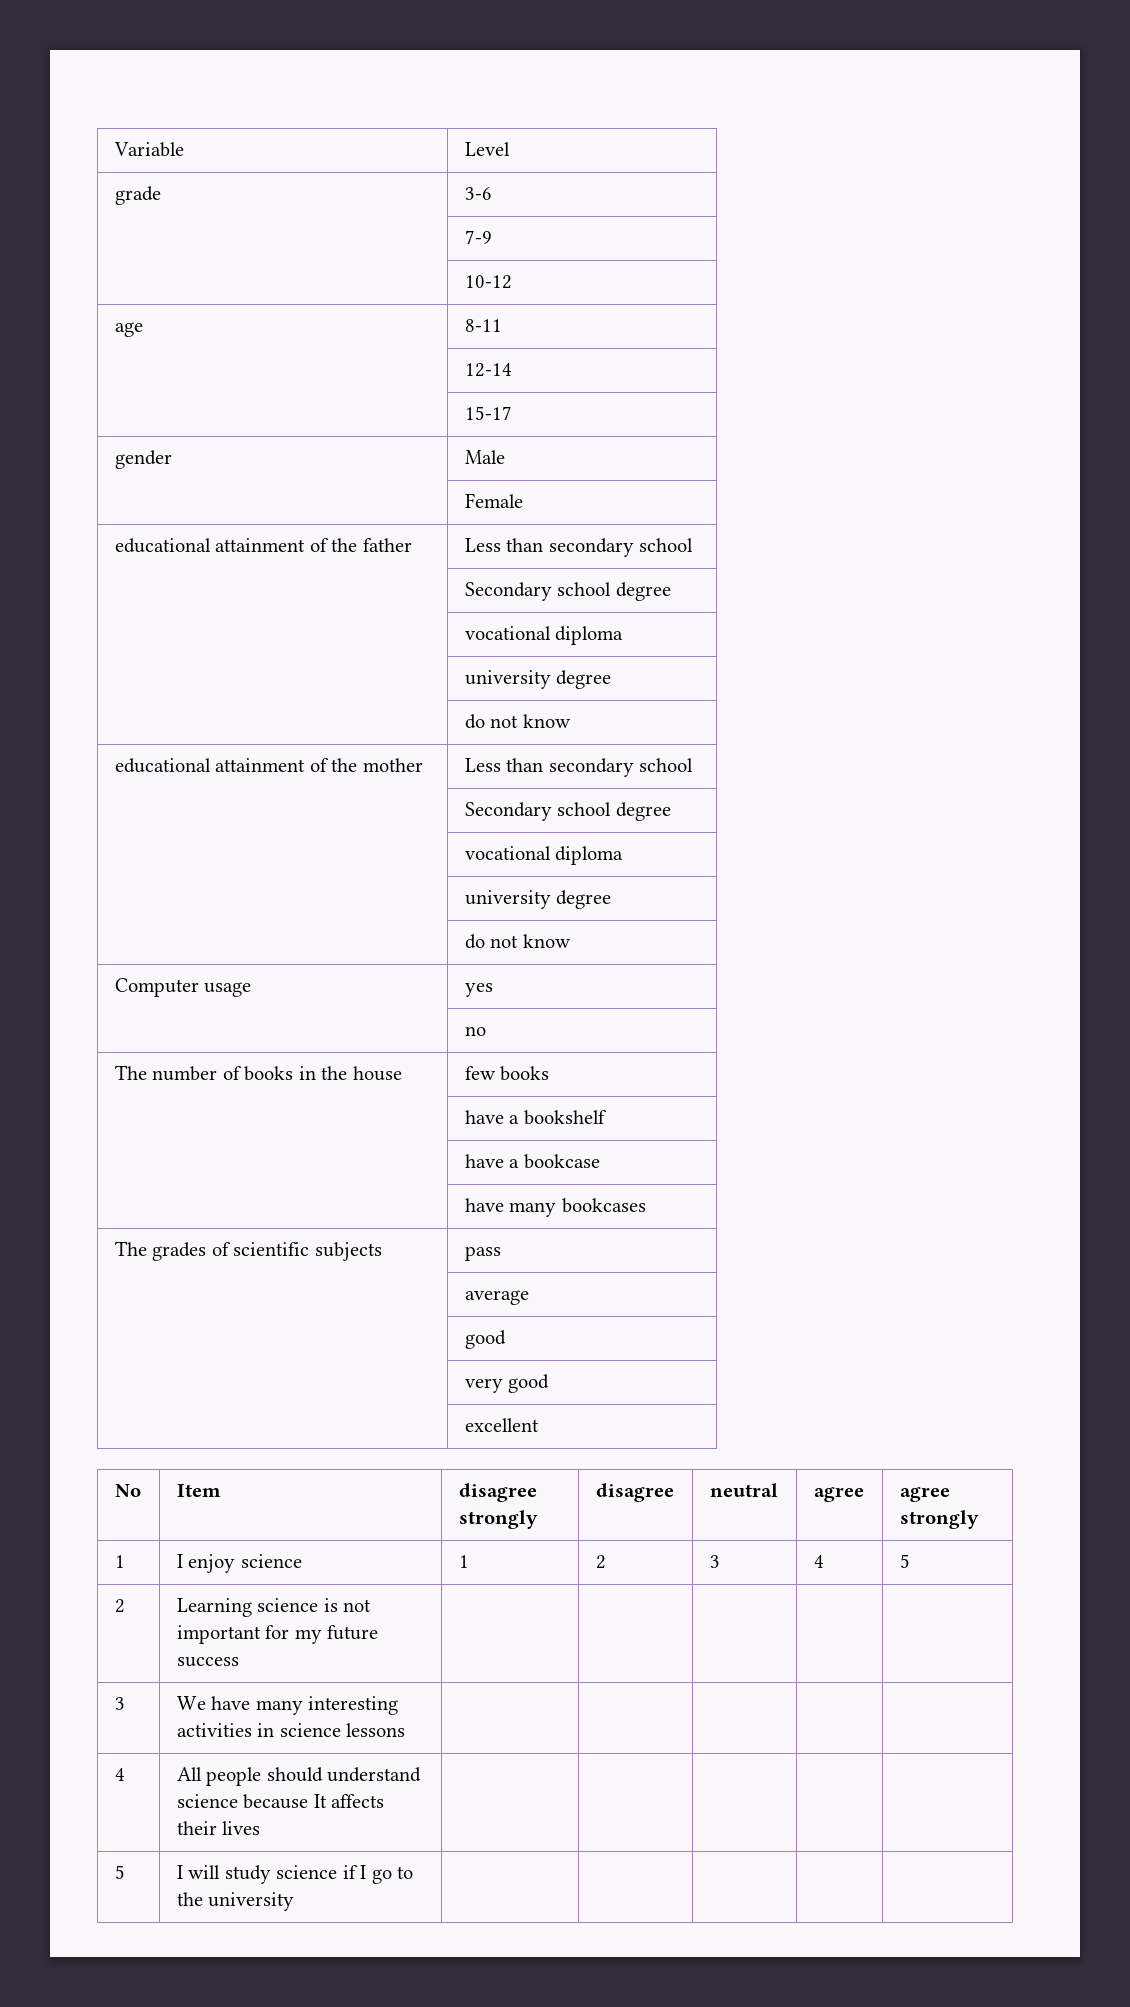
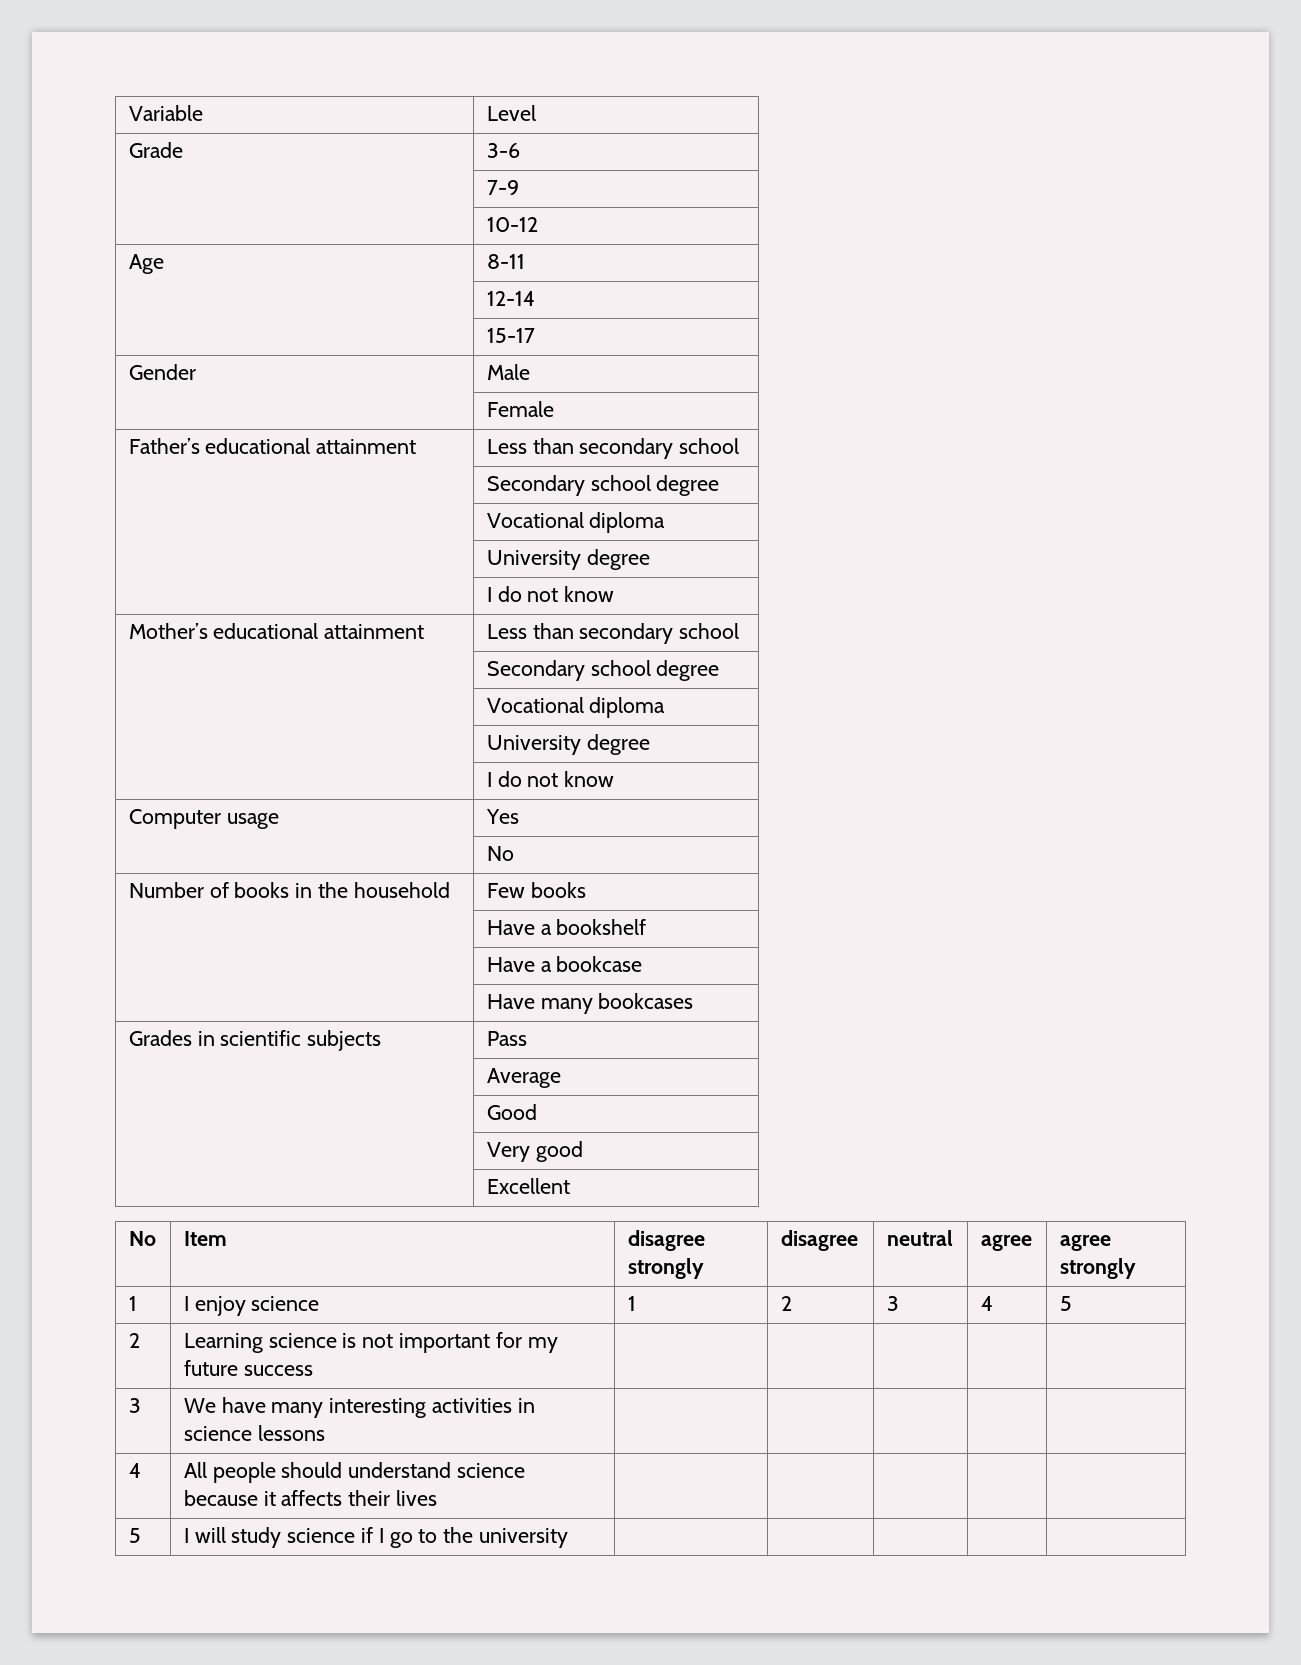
[114,186,161,205] grade -> [128,142,183,158] Grade
[114,322,143,337] age -> [128,254,164,274] Age
[114,450,172,469] gender -> [128,364,196,380] Gender
[114,538,412,553] [464,538,694,557] [464,582,671,601] [464,626,624,645] [464,670,612,689] [464,714,571,729] [114,758,423,773] [464,758,694,777] [464,802,671,821] [464,846,624,865] [464,890,612,909] educational attainment of the father | Less than secondary school // | Secondary school degree // | vocational diploma // | university degree // | do not know // educational attainment of the mother | Less than secondary school // | Secondary school degree // | vocational diploma // | university degree // | -> [128,438,417,454] [486,438,740,459] [486,475,720,496] [486,512,666,533] [486,549,650,570] [486,586,615,602] [128,623,425,639] [486,623,740,644] [486,660,720,681] [486,697,666,718] [486,734,650,755] [486,772,492,787] Father’s educational attainment | Less than secondary school // | Secondary school degree // | Vocational diploma // | University degree // | I do not know // Mother’s educational attainment | Less than secondary school // | Secondary school degree // | Vocational diploma // | University degree // | I
[464,983,493,997] [464,1026,486,1036] [114,1065,218,1081] yes // | no // The number -> [485,809,519,824] [486,846,514,861] [128,882,204,898] Yes // | No // Number
[352,1066,402,1081] [464,1066,496,1080] house | few -> [353,882,450,898] [486,883,525,898] household | Few
[464,1110,504,1124] have -> [486,920,535,935] Have
[464,1154,504,1168] have -> [486,957,535,972] Have
[464,1198,504,1212] have -> [486,994,535,1009] Have
[114,1241,231,1261] The grades of -> [128,1030,215,1046] Grades in
[464,1246,501,1261] [464,1290,529,1305] [464,1330,506,1349] [464,1374,550,1393] [464,1418,539,1432] pass // | average // | good // | very good // | excellent -> [486,1031,527,1046] [486,1068,561,1088] [486,1104,537,1120] [486,1141,583,1162] [486,1178,570,1194] Pass // | Average // | Good // | Very good // | Excellent
[313,1794,327,1808] It -> [263,1491,276,1506] it

